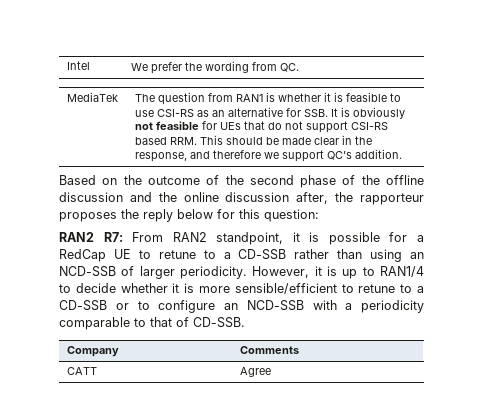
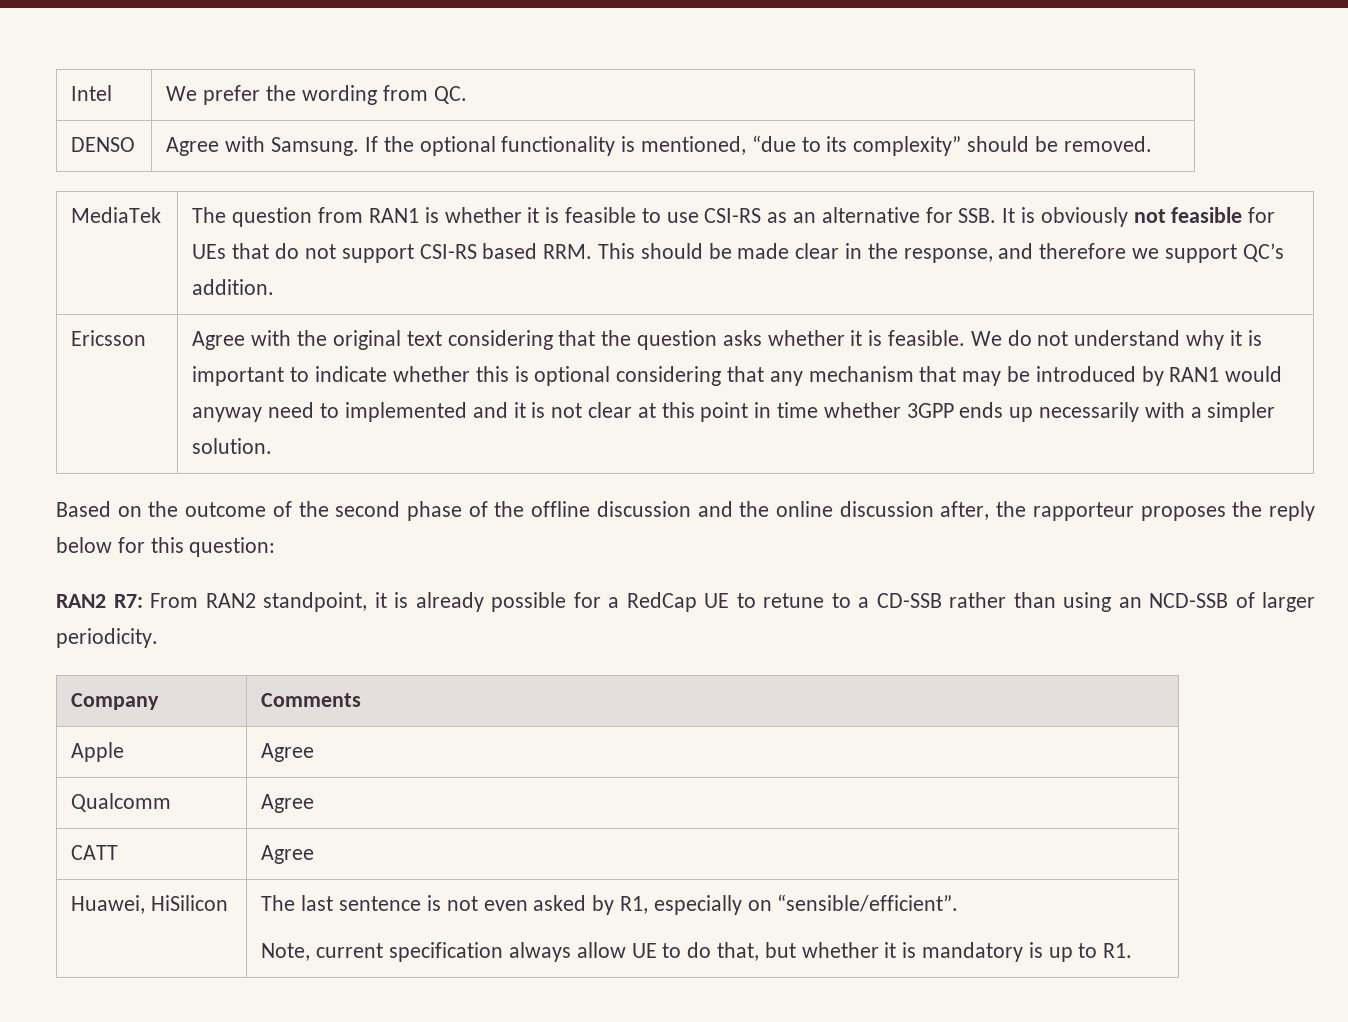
(300, 67) none -> [71,137,136,152] [166,135,1152,156] // DENSO | Agree with Samsung. If the optional functionality is mentioned, “due to its complexity” should be removed.
(403, 154) none -> [71,330,147,346] [192,330,1262,350] [192,366,1283,386] [192,402,1276,422] [192,438,273,454] // Ericsson | Agree with the original text considering that the question asks whether it is feasible. We do not understand why it is important to indicate whether this is optional considering that any mechanism that may be introduced by RAN1 would anyway need to implemented and it is not clear at this point in time whether 3GPP ends up necessarily with a simpler solution.
(320, 237) none -> [415,592,484,612] already
[252,266,424,279] [59,283,425,294] [59,300,424,313] [59,317,245,330] [67,346,120,357] [240,346,300,354] [67,367,98,375] [240,367,272,377] However, it is up to RAN1/4 to decide whether it is more sensible/efficient to retune to a CD-SSB or to configure an NCD-SSB with a periodicity comparable to that of CD-SSB. // Company | Comments // CATT | Agree -> [71,693,160,710] [261,693,362,707] [71,742,125,762] [261,743,315,762] [71,793,172,812] [261,794,315,813] [71,845,119,860] [261,845,315,864] [71,895,229,914] [261,894,959,915] [261,942,1133,962] // Company | Comments // Apple | Agree // Qualcomm | Agree // CATT | Agree // Huawei, HiSilicon | The last sentence is not even asked by R1, especially on “sensible/efficient”. // Note, current specification always allow UE to do that, but whether it is mandatory is up to R1.

